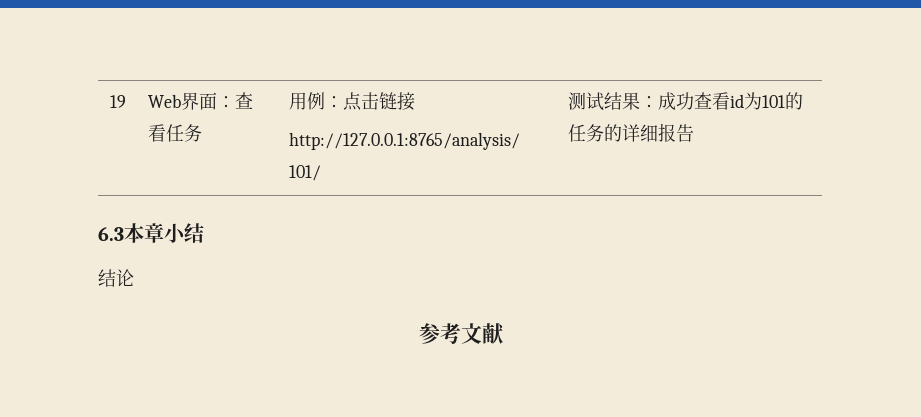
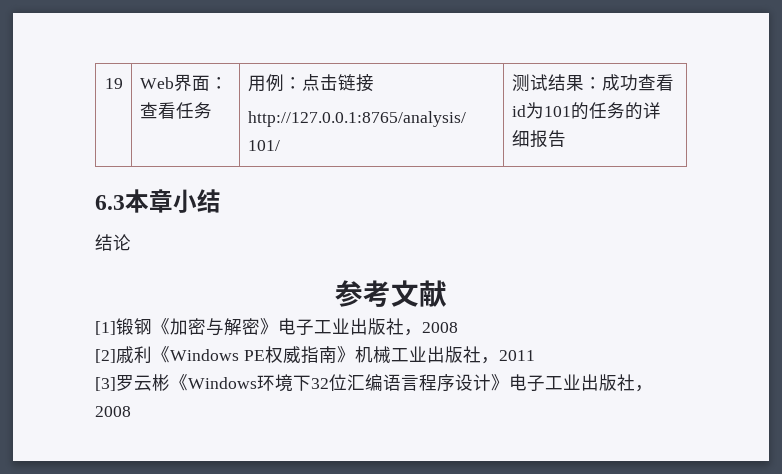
(505, 333) none -> [95,318,458,336] [95,346,535,364] [95,374,653,392] [95,406,131,417] // [1]锻钢《加密与解密》电子工业出版社，2008 // [2]戚利《Windows PE权威指南》机械工业出版社，2011 // [3]罗云彬《Windows环境下32位汇编语言程序设计》电子工业出版社，2008

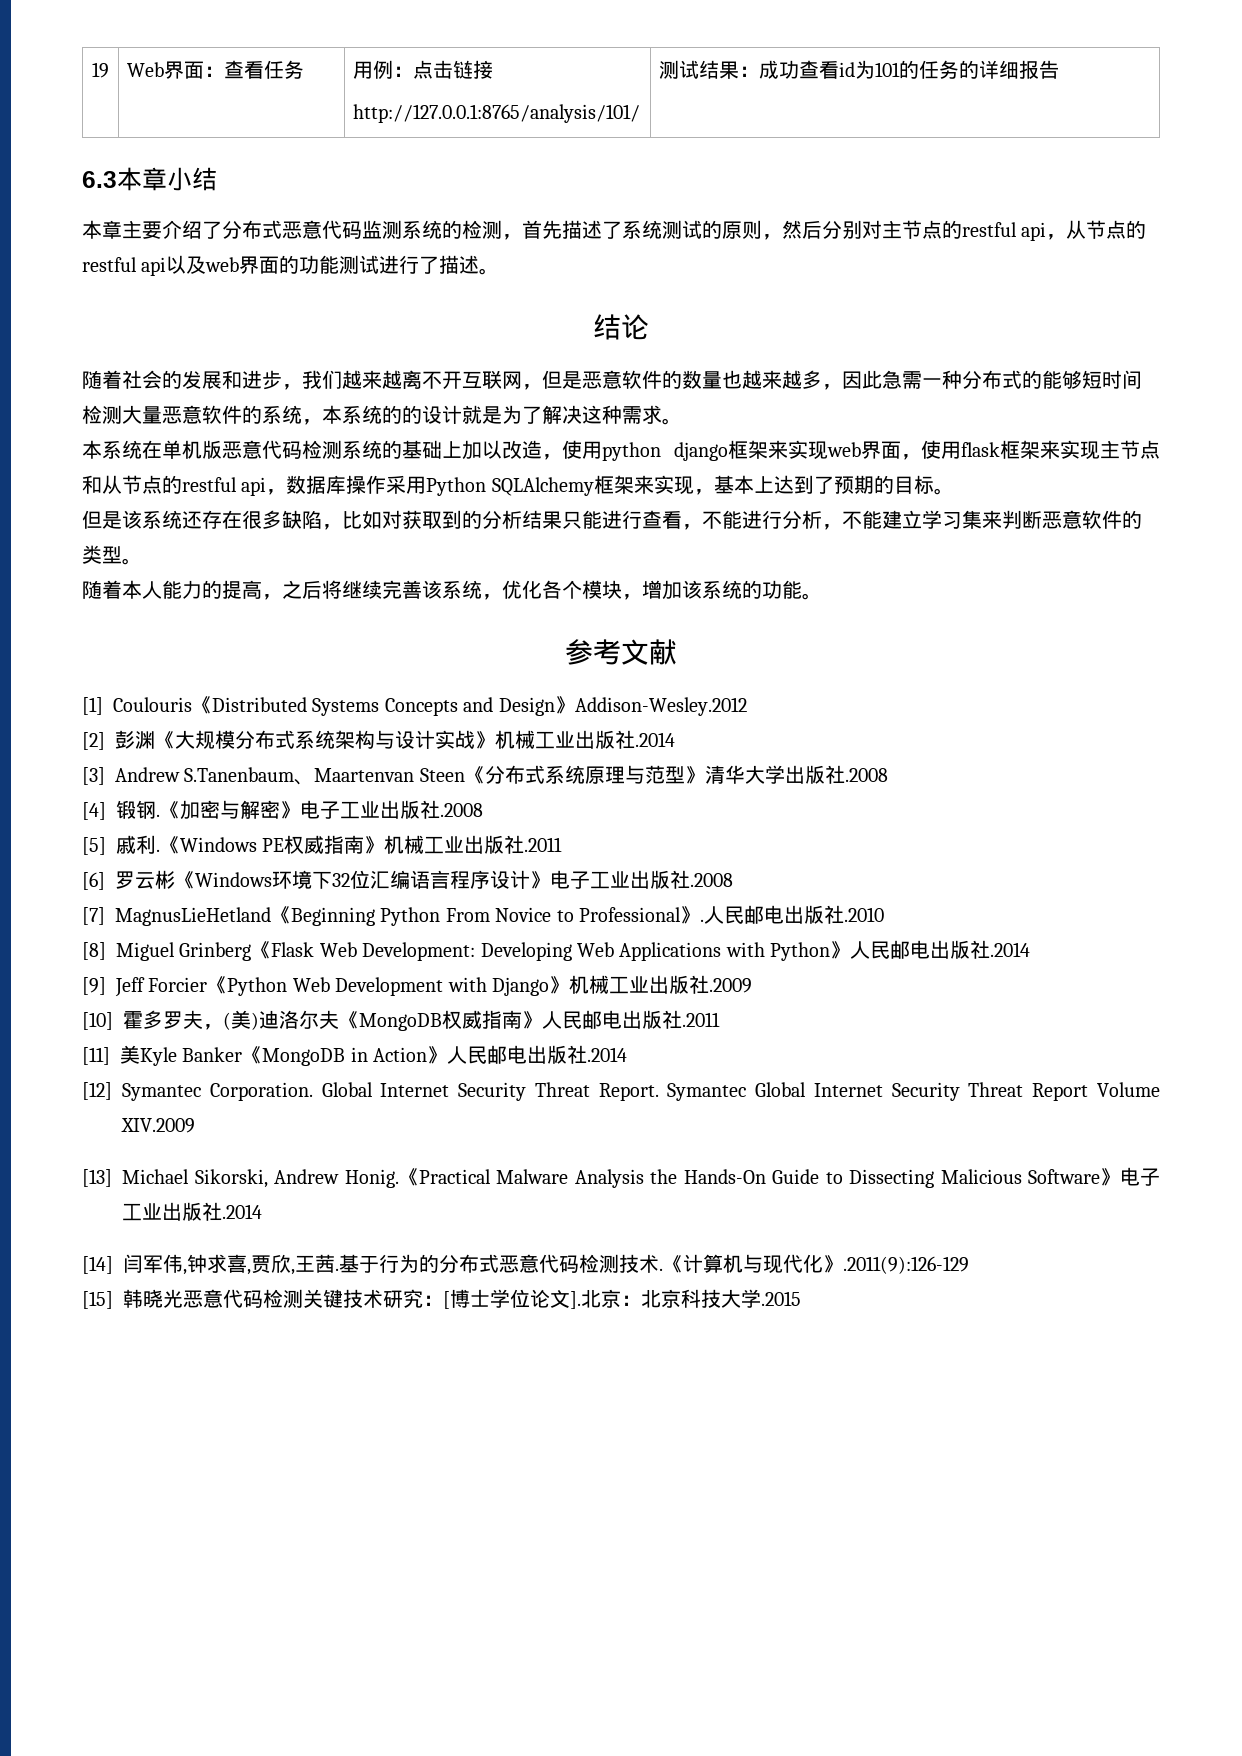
[95,234,131,251] [335,280,447,307] [95,318,152,335] 结论 // 参考文献 // [1]锻钢 -> [82,220,1147,241] [82,255,500,276] [593,314,649,340] [82,370,1142,390] [82,405,682,425] [82,440,1160,461] [82,475,954,496] [82,510,1142,530] [82,545,142,565] [82,580,822,600] [565,639,677,665] [82,696,747,716] [82,730,675,750] [82,765,888,785] [82,800,160,820] 本章主要介绍了分布式恶意代码监测系统的检测，首先描述了系统测试的原则，然后分别对主节点的restful api，从节点的restful api以及web界面的功能测试进行了描述。 // 结论 // 随着社会的发展和进步，我们越来越离不开互联网，但是恶意软件的数量也越来越多，因此急需一种分布式的能够短时间检测大量恶意软件的系统，本系统的的设计就是为了解决这种需求。 // 本系统在单机版恶意代码检测系统的基础上加以改造，使用python django框架来实现web界面，使用flask框架来实现主节点和从节点的restful api，数据库操作采用Python SQLAlchemy框架来实现，基本上达到了预期的目标。 // 但是该系统还存在很多缺陷，比如对获取到的分析结果只能进行查看，不能进行分析，不能建立学习集来判断恶意软件的类型。 // 随着本人能力的提高，之后将继续完善该系统，优化各个模块，增加该系统的功能。 // 参考文献 // [1] Coulouris《Distributed Systems Concepts and Design》Addison-Wesley.2012 // [2]彭渊《大规模分布式系统架构与设计实战》机械工业出版社.2014 // [3] Andrew S.Tanenbaum、Maartenvan Steen《分布式系统原理与范型》清华大学出版社.2008 // [4]锻钢.
[404,322,458,336] [95,346,152,364] ，2008 // [2]戚利 -> [440,803,483,817] [82,835,160,855] .2008 // [5]戚利.
[480,350,535,364] [95,377,116,391] ，2011 // [3] -> [524,837,563,852] [82,872,105,890] .2011 // [6]
[635,385,653,392] [95,406,131,417] ，2008 -> [690,873,733,887] [82,905,884,926] [82,940,1031,961] [82,975,752,997] [82,1010,720,1031] [82,1045,628,1066] [82,1082,1160,1101] [121,1118,195,1133] [82,1167,1160,1188] [122,1202,262,1221] [82,1254,969,1275] [82,1289,801,1309] .2008 // [7] MagnusLieHetland《Beginning Python From Novice to Professional》.人民邮电出版社.2010 // [8] Miguel Grinberg《Flask Web Development: Developing Web Applications with Python》人民邮电出版社.2014 // [9] Jeff Forcier《Python Web Development with Django》机械工业出版社.2009 // [10]霍多罗夫，(美)迪洛尔夫《MongoDB权威指南》人民邮电出版社.2011 // [11]美Kyle Banker《MongoDB in Action》人民邮电出版社.2014 // [12] Symantec Corporation. Global Internet Security Threat Report. Symantec Global Internet Security Threat Report Volume XIV.2009 // [13] Michael Sikorski, Andrew Honig.《Practical Malware Analysis the Hands-On Guide to Dissecting Malicious Software》电子工业出版社.2014 // [14]闫军伟,钟求喜,贾欣,王茜.基于行为的分布式恶意代码检测技术.《计算机与现代化》.2011(9):126-129 // [15]韩晓光恶意代码检测关键技术研究：[博士学位论文].北京：北京科技大学.2015

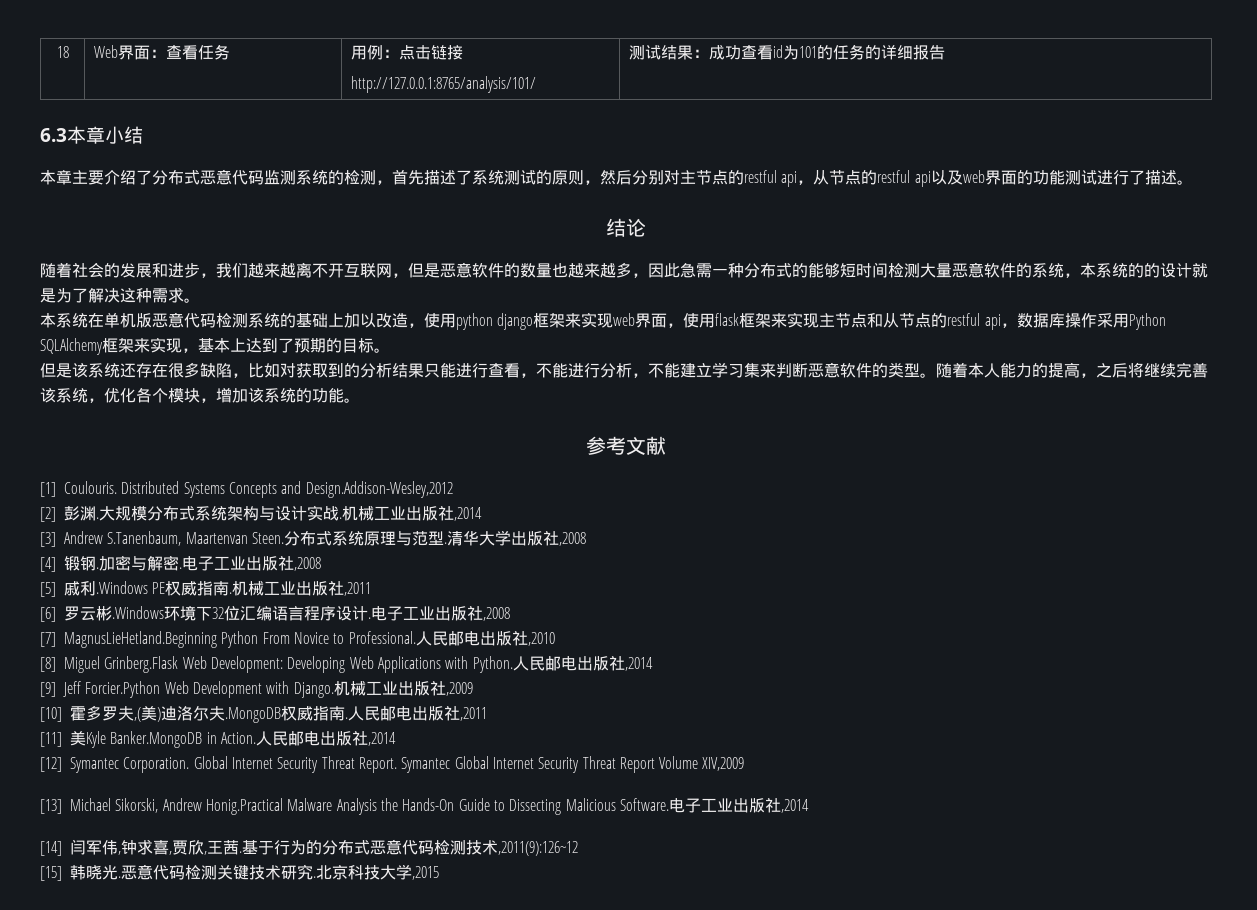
[92,62,109,78] 19 -> [56,46,69,58] 18
(142, 561) // -> (936, 375) none
[113,696,212,714] Coulouris《 -> [64,481,117,494] Coulouris.
[498,696,747,716] Design》Addison-Wesley.2012 -> [305,481,453,498] Design.Addison-Wesley,2012
[155,731,175,749] 《 -> [96,517,99,519] .
[475,730,675,749] 》机械工业出版社.2014 -> [339,506,482,521] .机械工业出版社,2014
[184,766,485,785] S.Tanenbaum、Maartenvan Steen《 -> [107,531,284,546] S.Tanenbaum, Maartenvan Steen.
[684,766,705,784] 》 -> [443,542,447,544] .
[844,768,888,782] .2008 -> [558,532,586,546] ,2008
[160,801,180,819] 《 -> (99, 568) none
[280,800,483,819] 》电子工业出版社.2008 -> [179,556,321,571] .电子工业出版社,2008
[156,836,257,854] .《Windows -> [96,581,148,594] .Windows
[364,835,563,854] 》机械工业出版社.2011 -> [229,581,372,596] .机械工业出版社,2011
[175,871,272,889] 《Windows -> [112,606,164,619] .Windows
[530,870,733,889] 》电子工业出版社.2008 -> [367,606,510,621] .电子工业出版社,2008
[115,906,375,926] MagnusLieHetland《Beginning -> [64,631,217,648] MagnusLieHetland.Beginning
[578,906,700,924] Professional》 -> [348,631,555,646] [40,656,653,673] [40,681,473,698] [40,705,345,723] Professional.人民邮电出版社,2010 // [8] Miguel Grinberg.Flask Web Development: Developing Web Applications with Python.人民邮电出版社,2014 // [9] Jeff Forcier.Python Web Development with Django.机械工业出版社,2009 // [10]霍多罗夫,(美)迪洛尔夫.MongoDB权威指南
[843,907,884,922] [82,940,1031,961] [82,975,752,997] [82,1010,720,1031] [82,1045,628,1066] .2010 // [8] Miguel Grinberg《Flask Web Development: Developing Web Applications with Python》人民邮电出版社.2014 // [9] Jeff Forcier《Python Web Development with Django》机械工业出版社.2009 // [10]霍多罗夫，(美)迪洛尔夫《MongoDB权威指南》人民邮电出版社.2011 // [11]美Kyle Banker《MongoDB in Action》人民邮电出版社.2014 -> [460,707,487,721] [40,731,396,748] ,2011 // [11]美Kyle Banker.MongoDB in Action.人民邮电出版社,2014
[121,1118,195,1133] XIV.2009 -> [702,757,745,771] XIV,2009
[344,1168,491,1188] Honig.《Practical -> [205,798,283,815] Honig.Practical
[1028,1167,1160,1186] [122,1202,262,1221] Software》电子工业出版社.2014 -> [619,798,809,813] Software.电子工业出版社,2014
[659,1254,969,1274] .《计算机与现代化》.2011(9):126-129 -> [498,841,578,856] ,2011(9):126~12
(183, 1298) none -> [118,876,121,878] .
[423,1289,641,1309] ：[博士学位论文].北京： -> [313,876,316,878] .
[761,1291,801,1306] .2015 -> [412,866,439,880] ,2015

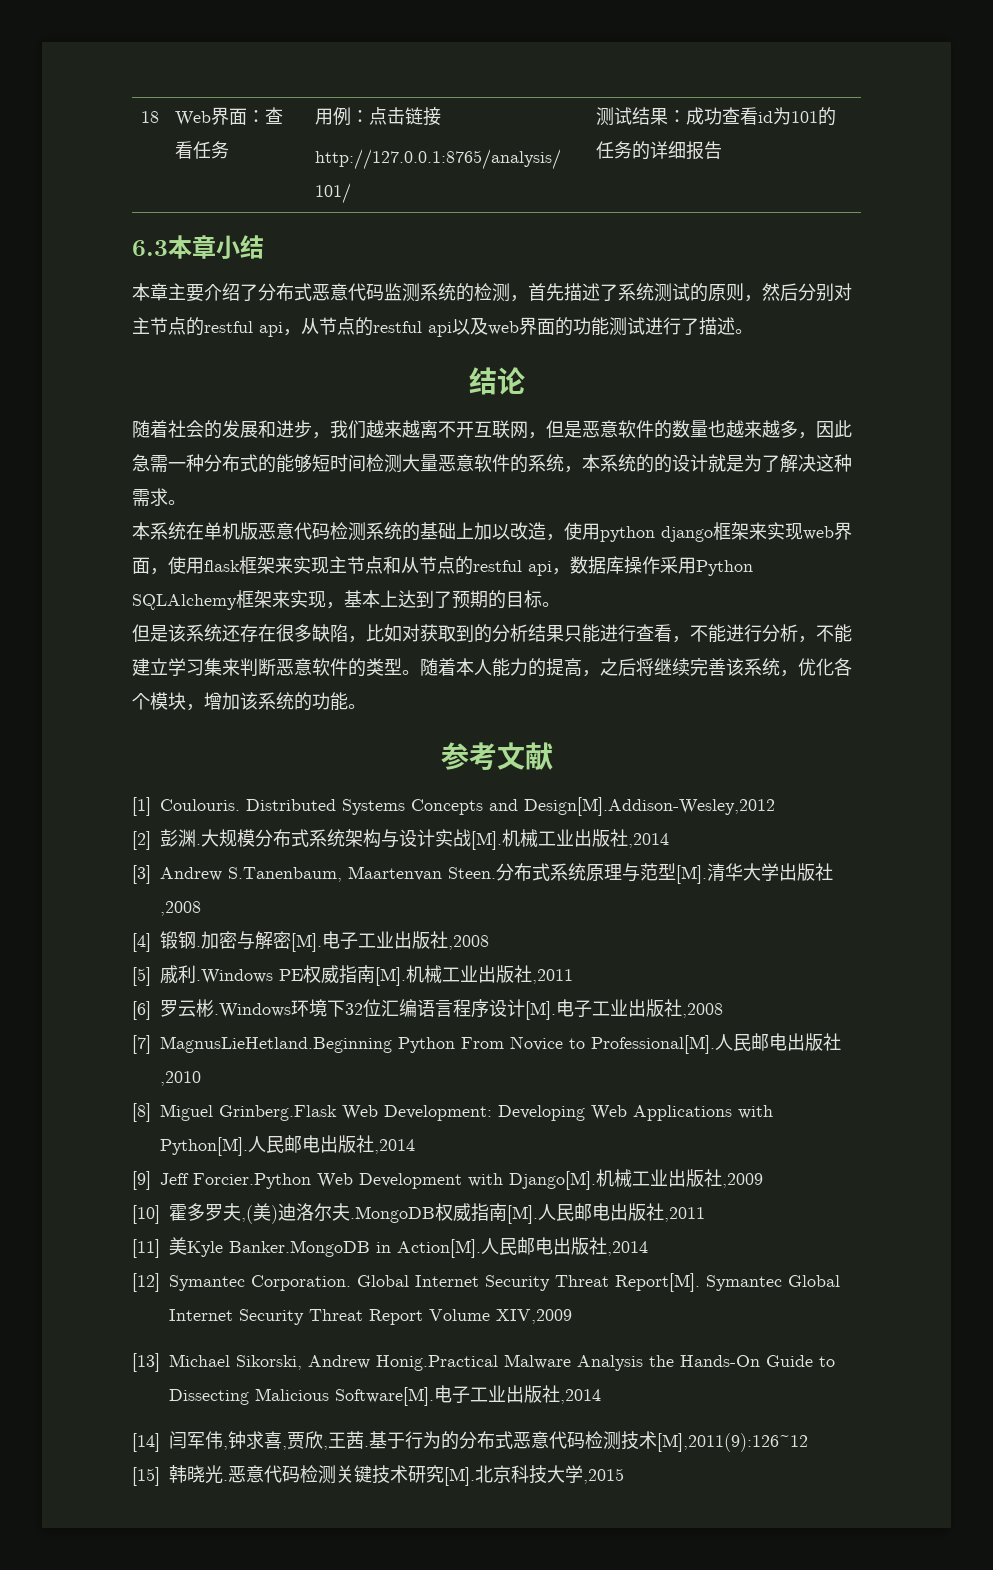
[305,481,453,498] Design.Addison-Wesley,2012 -> [524,797,775,816] Design[M].Addison-Wesley,2012
[339,517,342,519] . -> [471,831,502,850] [M].
[443,542,447,544] . -> [676,865,707,884] [M].
[179,567,182,569] . -> [291,933,322,952] [M].
[229,592,233,594] . -> [375,967,406,986] [M].
[367,617,371,619] . -> [525,1001,556,1020] [M].
[348,631,416,644] Professional. -> [591,1035,715,1054] Professional[M].
[472,656,513,673] Python. -> [160,1137,248,1156] Python[M].
[293,682,334,698] Django. -> [509,1171,596,1190] Django[M].
[345,717,348,719] . -> [507,1205,538,1224] [M].
[220,732,256,744] Action. -> [397,1239,481,1258] Action[M].
[358,757,397,773] Report. -> [615,1273,700,1292] Report[M].
[619,798,669,811] Software. -> [335,1387,434,1406] Software[M].
[498,841,578,856] ,2011(9):126~12 -> [657,1433,808,1452] [M],2011(9):126~12
[313,876,316,878] . -> [444,1467,475,1486] [M].

